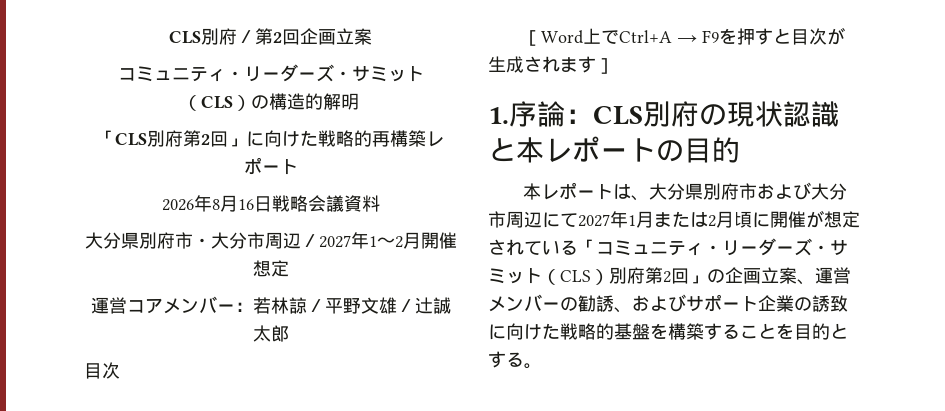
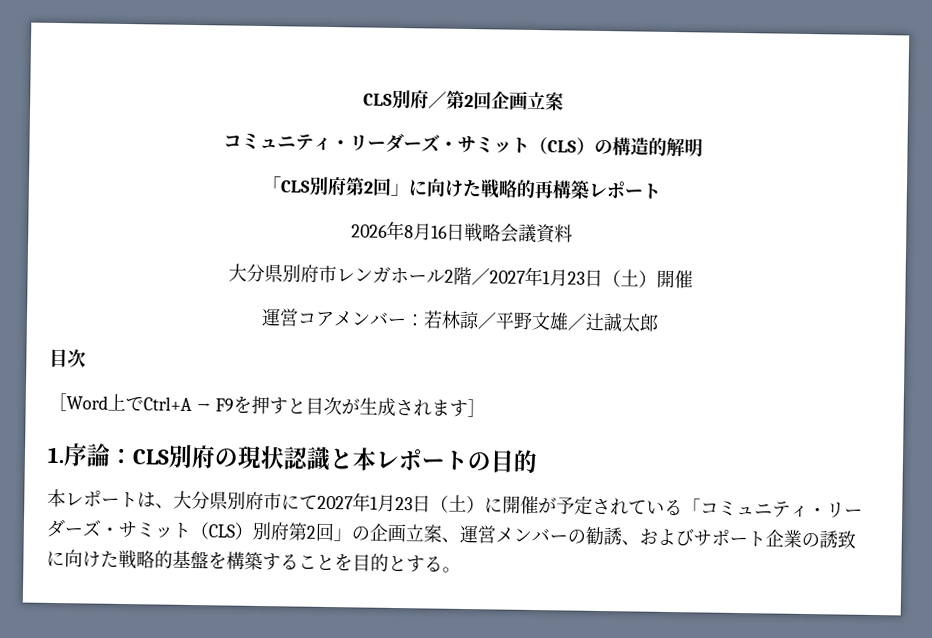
[192,232,457,249] [252,260,289,277] ・大分市周辺／2027年1〜2月開催想定 -> [336,266,693,289] レンガホール2階／2027年1月23日（土）開催
[757,182,848,200] [488,211,542,228] および大分市周辺 -> (282, 501) none
[654,211,752,228] または2月頃 -> [395,494,485,514] 23日（土）
[824,211,842,228] 想 -> [556,496,575,515] 予

